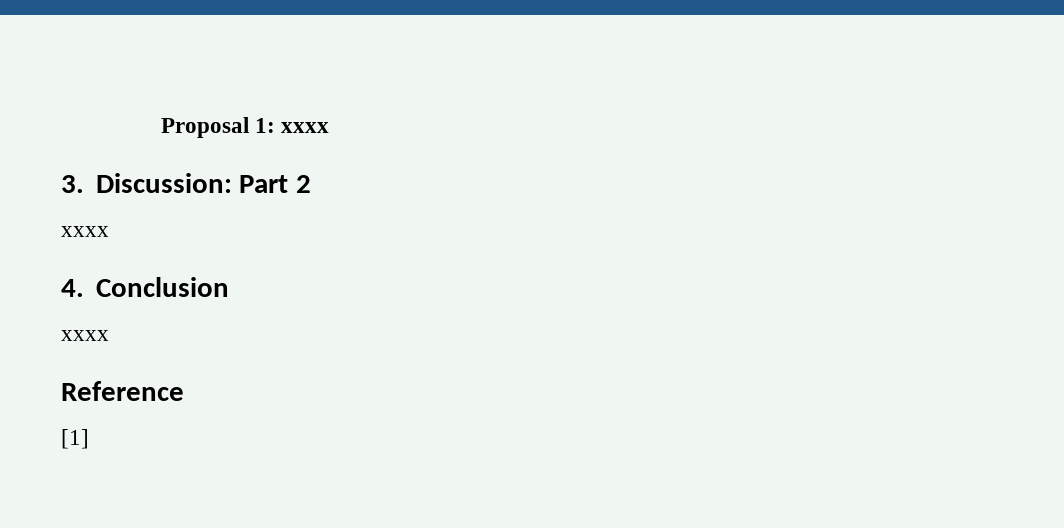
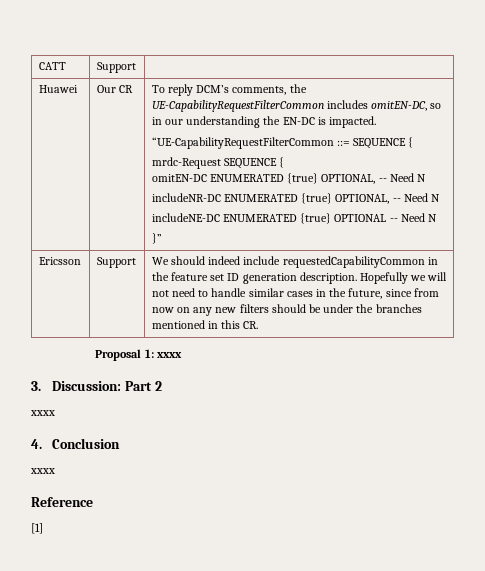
(160, 127) none -> [38,62,66,70] [96,62,136,73] [38,85,78,93] [96,85,133,93] [151,84,307,96] [151,100,442,112] [151,116,376,128] [151,137,414,149] [151,157,285,169] [151,173,426,184] [151,193,440,204] [151,213,437,224] [151,233,162,244] [38,257,81,265] [96,257,136,268] [151,256,438,268] [151,272,448,284] [151,288,439,299] [151,304,422,316] [151,320,259,329] CATT | Support | // Huawei | Our CR | To reply DCM’s comments, the UE-CapabilityRequestFilterCommon includes omitEN-DC, so in our understanding the EN-DC is impacted. // “UE-CapabilityRequestFilterCommon ::= SEQUENCE { // mrdc-Request SEQUENCE { // omitEN-DC ENUMERATED {true} OPTIONAL, -- Need N // includeNR-DC ENUMERATED {true} OPTIONAL, -- Need N // includeNE-DC ENUMERATED {true} OPTIONAL -- Need N // }” // Ericsson | Support | We should indeed include requestedCapabilityCommon in the feature set ID generation description. Hopefully we will not need to handle similar cases in the future, since from now on any new filters should be under the branches mentioned in this CR. //

